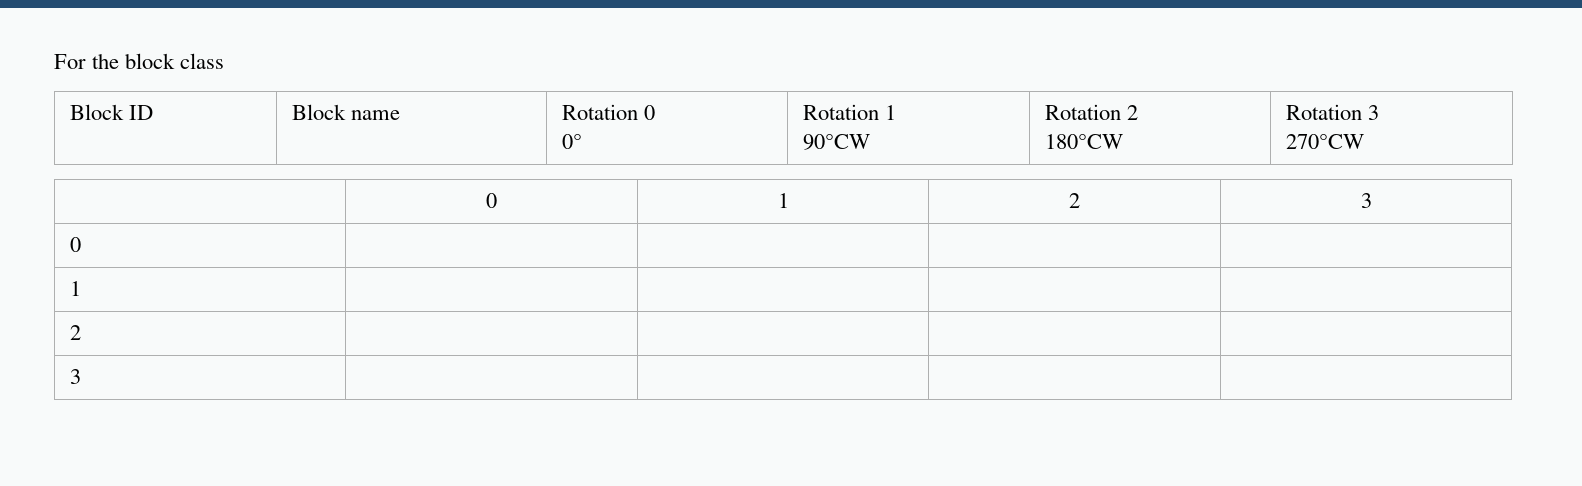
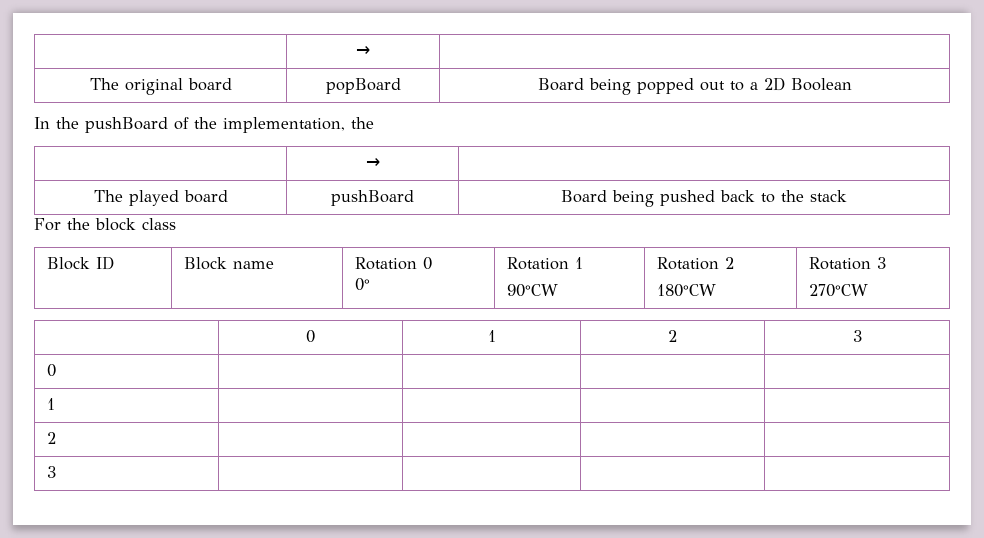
(54, 61) none -> [356,46,370,56] [89,78,232,95] [325,78,401,94] [537,77,852,95] [34,117,374,133] [365,158,380,168] [93,190,228,206] [331,190,414,206] [561,190,847,207] | → | // The original board | popBoard | Board being popped out to a 2D Boolean // In the pushBoard of the implementation, the // | → | // The played board | pushBoard | Board being pushed back to the stack //

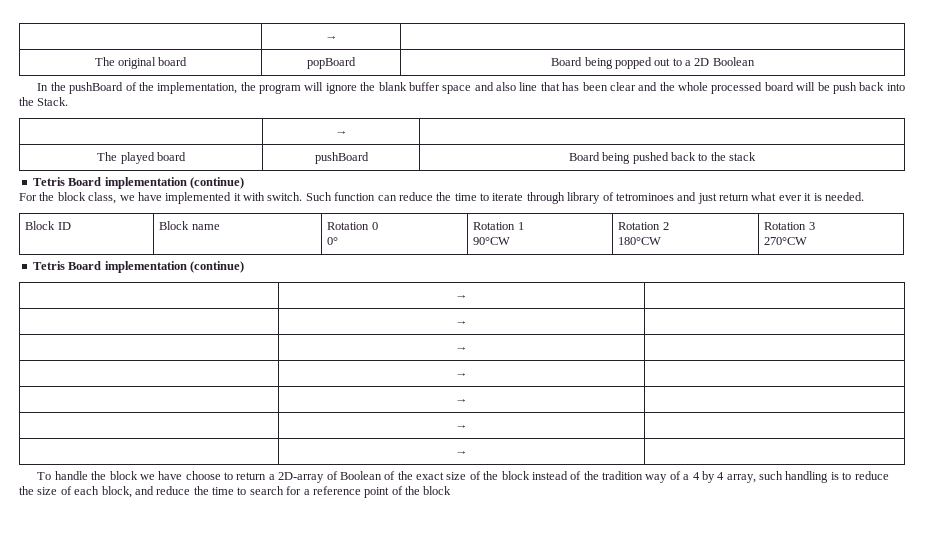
(374, 123) none -> [259,82,905,94] [19,97,69,106] program will ignore the blank buffer space and also line that has been clear and the whole processed board will be push back into the Stack.
(847, 196) none -> [32,177,244,189] // Tetris Board implementation (continue)
[142,218,176,230] class -> [88,192,864,204] class, we have implemented it with switch. Such function can reduce the time to iterate through library of tetrominoes and just return what ever it is needed.
[306,330,315,343] [487,330,496,342] [668,330,677,342] [852,330,862,342] [46,364,56,377] [46,398,55,410] [46,432,56,444] [46,466,56,478] // | 0 | 1 | 2 | 3 // 0 | | | | // 1 | | | | // 2 | | | | // 3 | | | | -> [32,261,244,273] [454,295,468,299] [454,321,468,325] [454,347,468,351] [454,373,468,377] [454,399,468,403] [454,425,468,429] [454,451,468,455] [37,471,889,483] [19,486,452,498] // Tetris Board implementation (continue) // | → | // | → | // | → | // | → | // | → | // | → | // | → | // To handle the block we have choose to return a 2D-array of Boolean of the exact size of the block instead of the tradition way of a 4 by 4 array, such handling is to reduce the size of each block, and reduce the time to search for a reference point of the block

